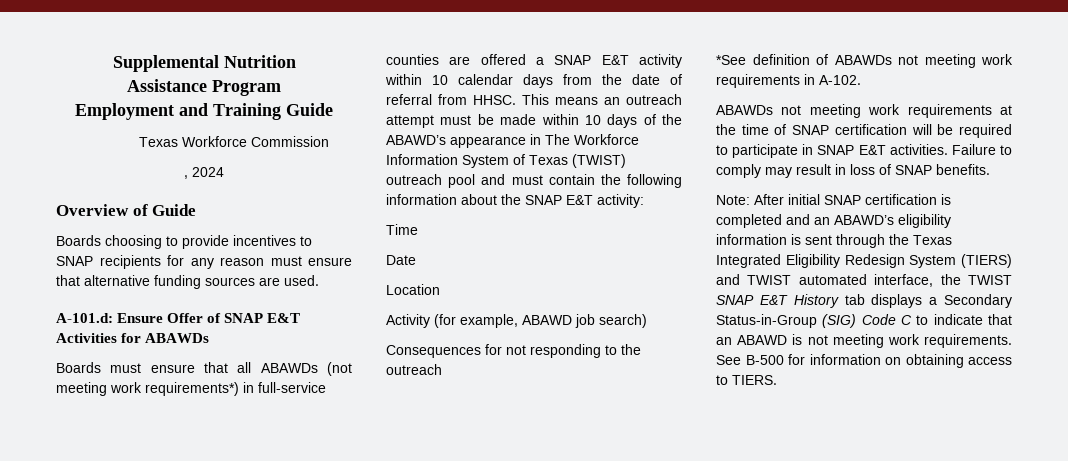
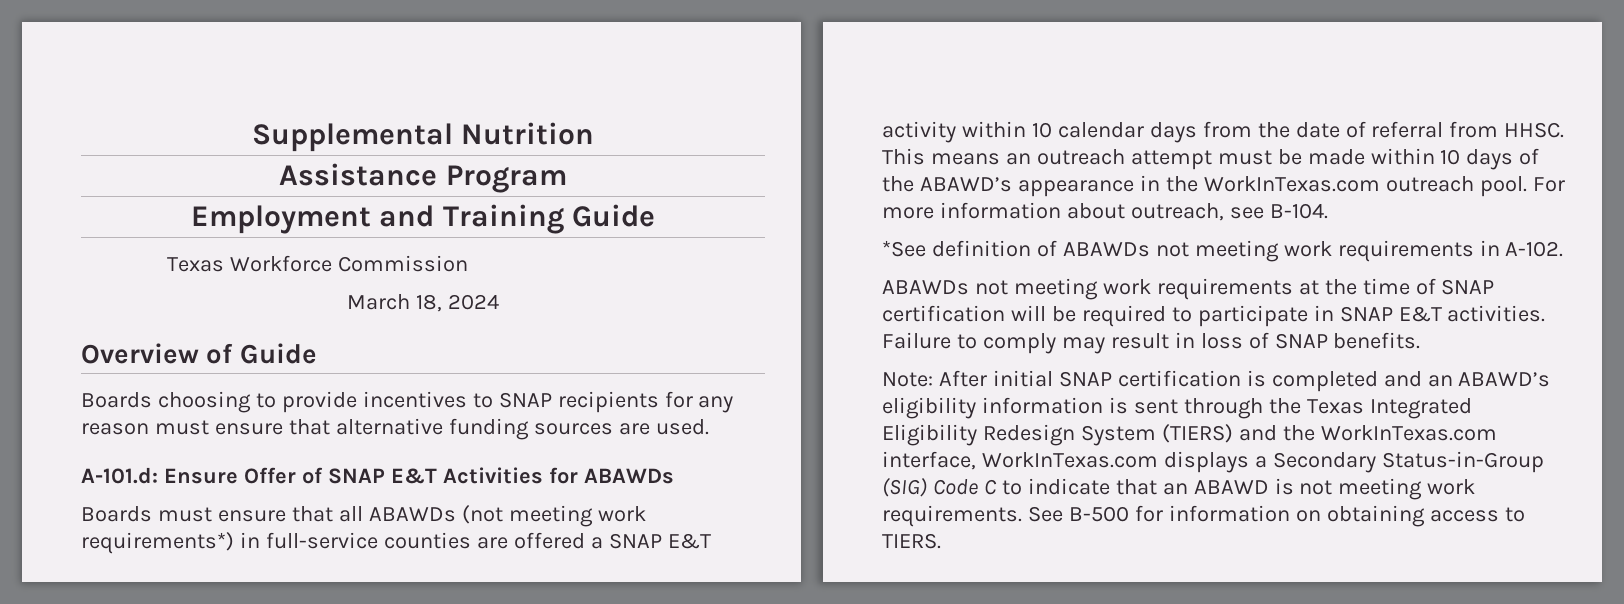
[184,175,188,179] , -> [347,294,442,312] March 18,
[545,134,639,145] [386,154,626,168] [386,174,682,188] [386,194,644,208] [386,224,418,235] [386,255,416,265] [386,284,440,295] [386,314,647,328] [386,344,641,358] [386,364,442,375] The Workforce Information System of Texas (TWIST) outreach pool and must contain the following information about the SNAP E&T activity: // Time // Date // Location // Activity (for example, ABAWD job search) // Consequences for not responding to the outreach -> [1165,176,1565,197] [882,202,1328,221] the WorkInTexas.com outreach pool. For more information about outreach, see B-104.
[747,274,1012,287] [716,294,865,308] TWIST automated interface, the TWIST SNAP E&T History tab -> [1282,425,1497,441] [882,451,1158,470] the WorkInTexas.com interface, WorkInTexas.com

